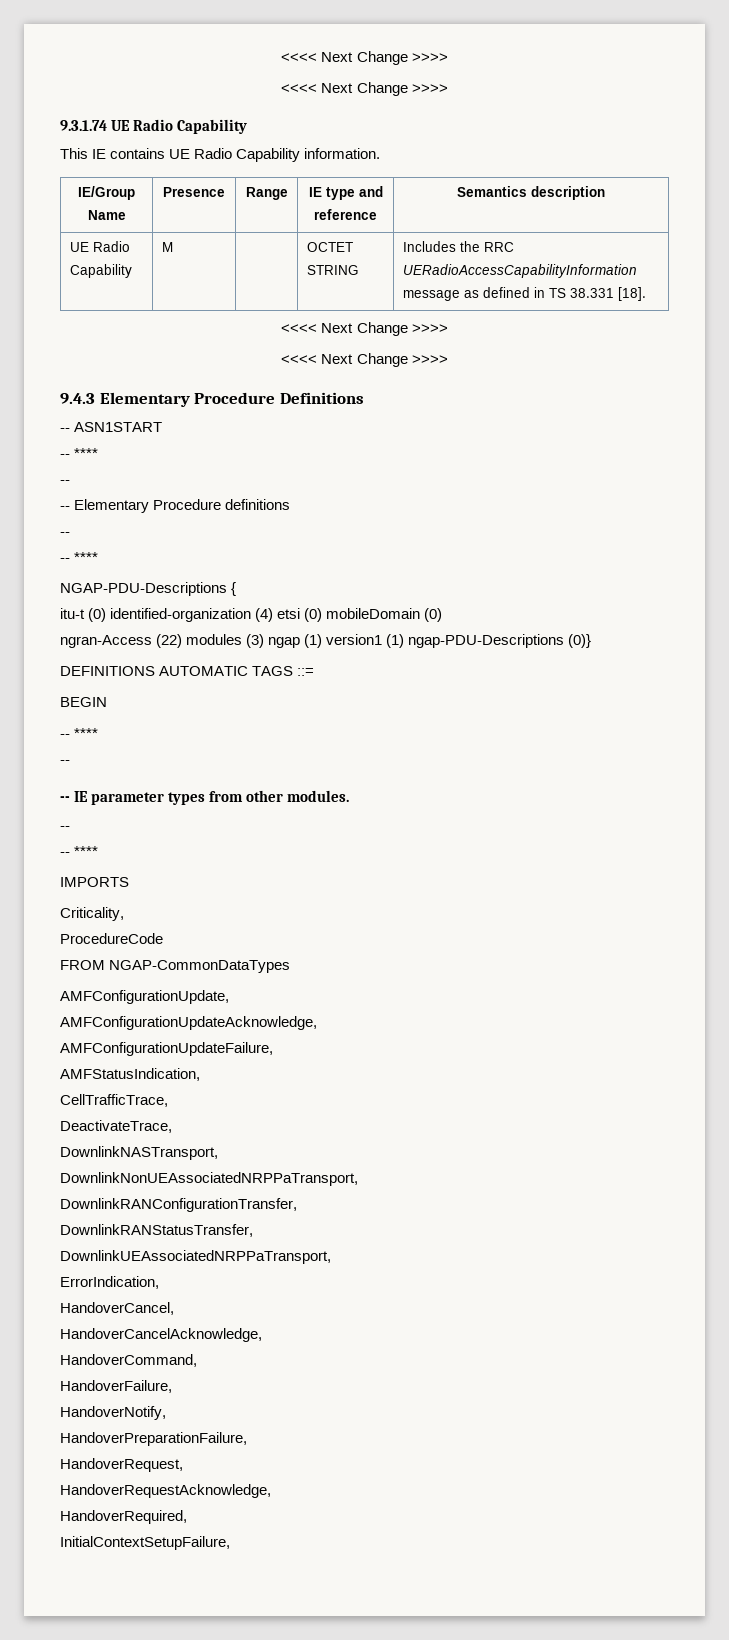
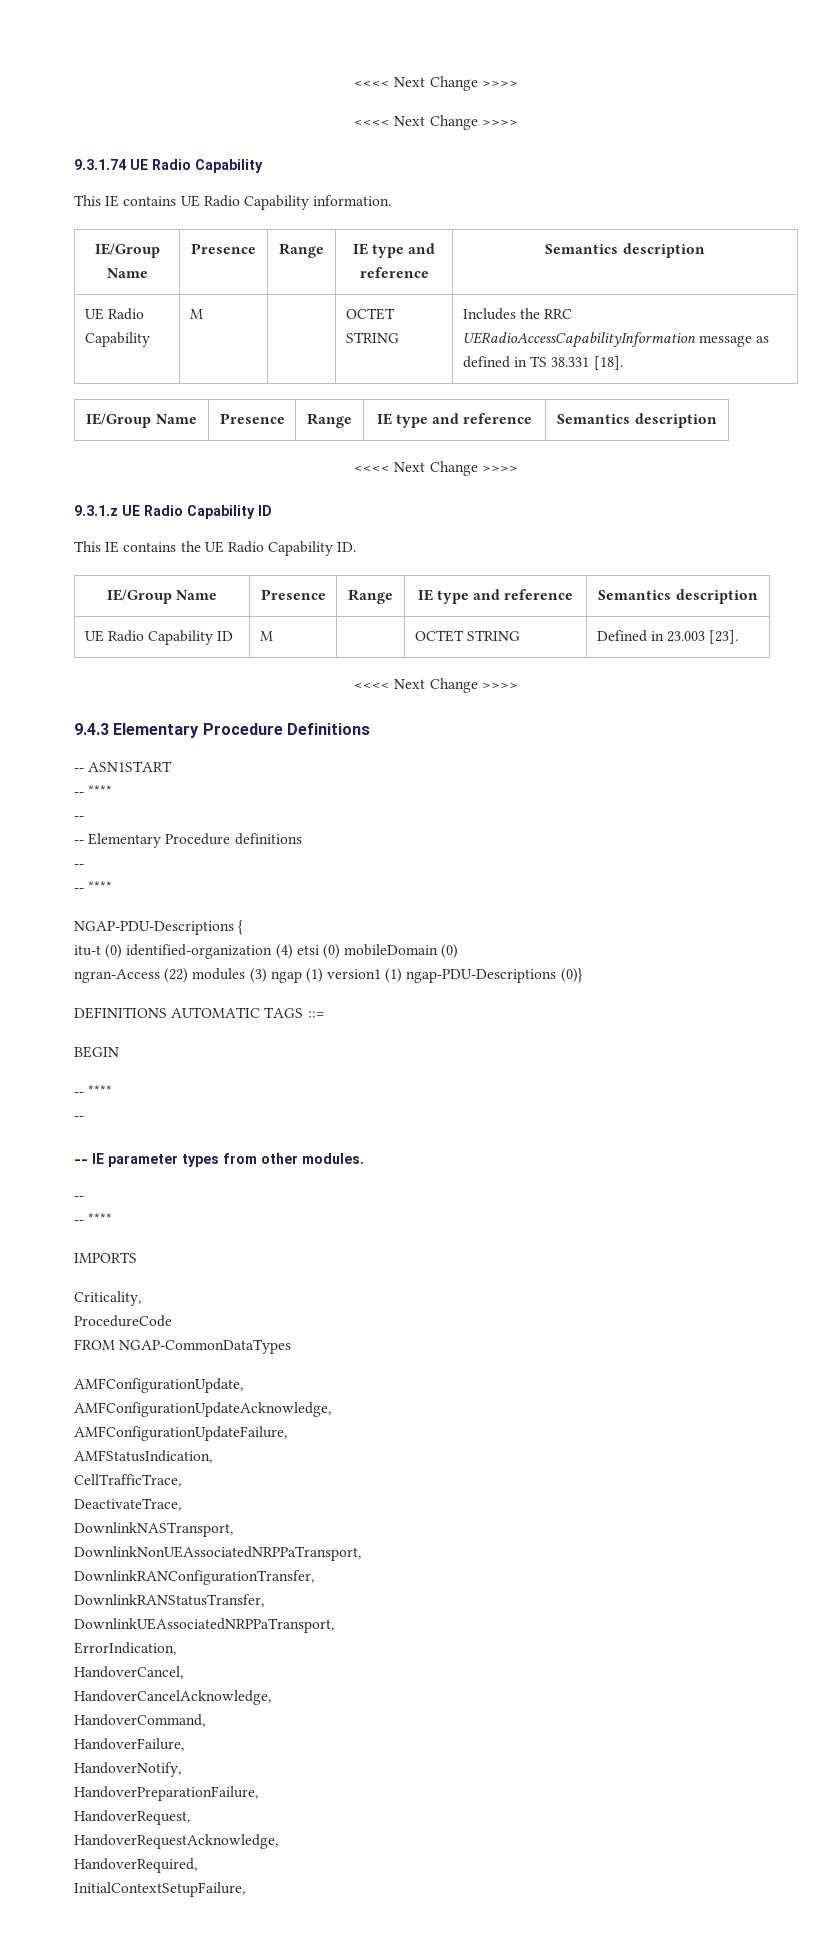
[281,322,448,336] // <<<< Next Change >>>> -> [86,413,197,428] [219,413,285,424] [307,413,352,428] [376,413,533,428] [557,413,717,428] [354,461,518,476] [74,505,272,519] [74,541,357,556] [106,589,218,604] [260,589,326,600] [348,589,393,604] [417,589,574,604] [598,589,758,604] [84,630,234,645] [259,631,273,641] [414,630,521,642] [596,630,739,644] // IE/Group Name | Presence | Range | IE type and reference | Semantics description // <<<< Next Change >>>> // 9.3.1.z UE Radio Capability ID // This IE contains the UE Radio Capability ID. // IE/Group Name | Presence | Range | IE type and reference | Semantics description // UE Radio Capability ID | M | | OCTET STRING | Defined in 23.003 [23].

